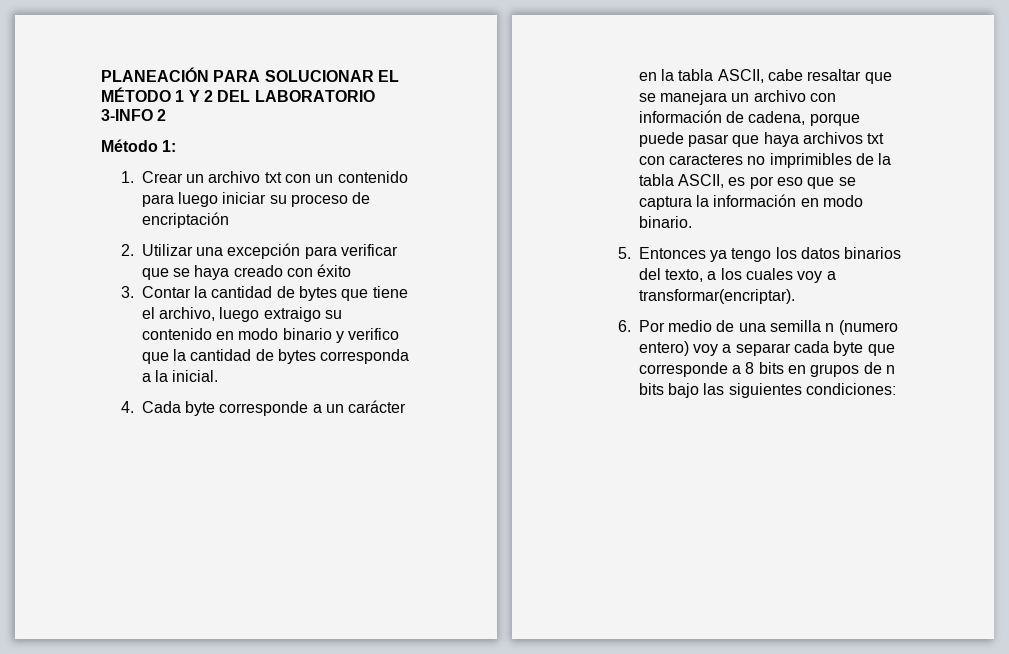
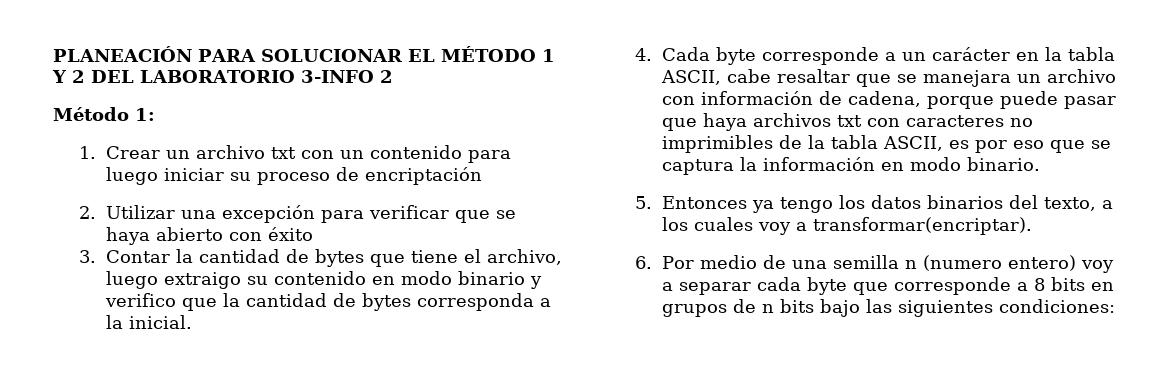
[233,265,283,277] creado -> [155,227,223,241] abierto

